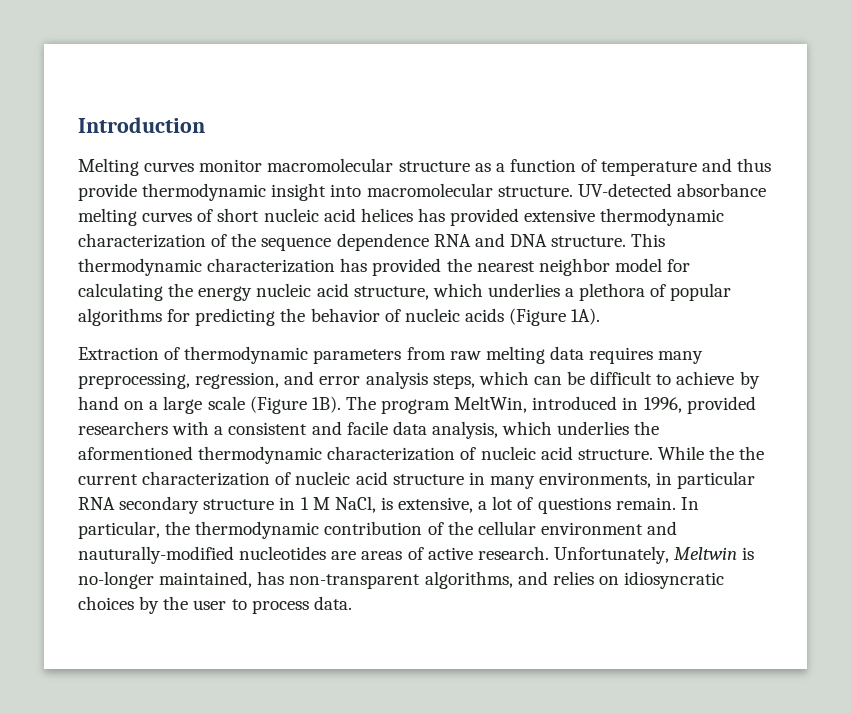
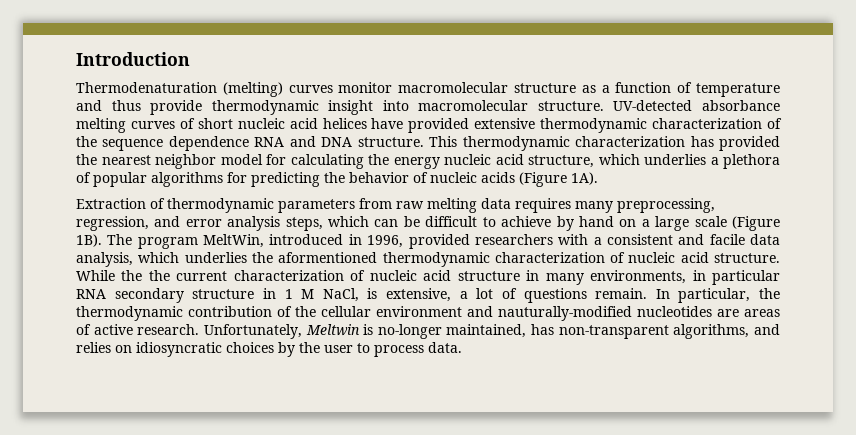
[78,158,139,176] Melting -> [76,82,283,97] Thermodenaturation (melting)
[417,208,445,222] has -> [371,118,404,129] have

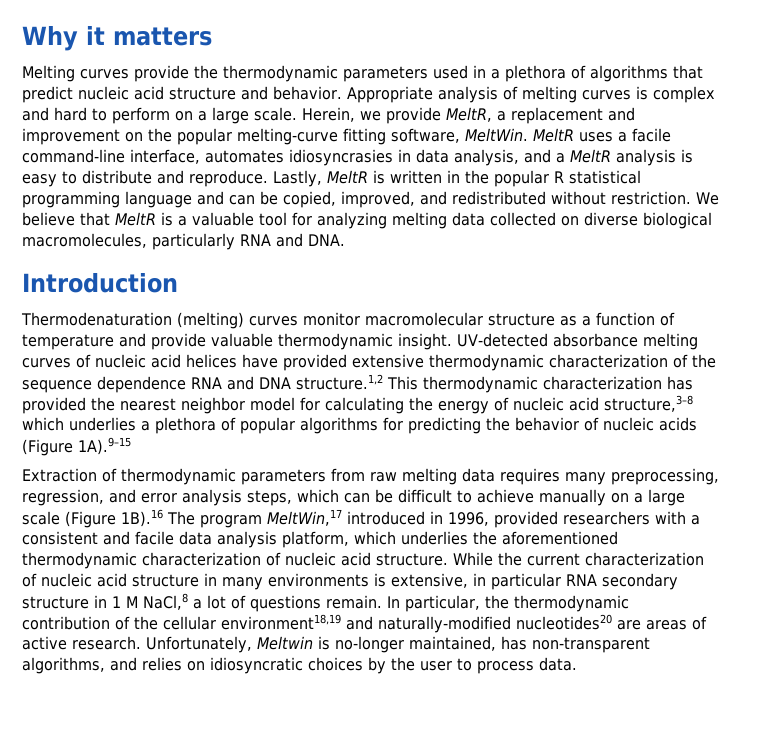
(76, 59) none -> [22,26,212,51] [22,65,703,82] [22,86,715,103] [22,107,635,124] [22,128,671,145] [22,149,693,166] [22,170,641,187] [22,191,719,208] [22,212,712,229] [22,233,345,250] Why it matters // Melting curves provide the thermodynamic parameters used in a plethora of algorithms that predict nucleic acid structure and behavior. Appropriate analysis of melting curves is complex and hard to perform on a large scale. Herein, we provide MeltR, a replacement and improvement on the popular melting-curve fitting software, MeltWin. MeltR uses a facile command-line interface, automates idiosyncrasies in data analysis, and a MeltR analysis is easy to distribute and reproduce. Lastly, MeltR is written in the popular R statistical programming language and can be copied, improved, and redistributed without restriction. We believe that MeltR is a valuable tool for analyzing melting data collected on diverse biological macromolecules, particularly RNA and DNA. //
[111,100,604,115] thus provide thermodynamic insight into macromolecular structure. -> [151,333,452,350] provide valuable thermodynamic insight.
[197,118,233,129] short -> (91, 361) none
[357,137,424,147] structure. -> [296,374,383,390] structure.1,2
[444,154,594,168] nucleic acid structure, -> [494,395,693,412] of nucleic acid structure,3–8
[571,172,598,185] 1A). -> [77,437,131,455] 1A).9–15
[556,216,614,231] by hand -> [539,489,606,506] manually
[76,234,102,247] 1B). -> [120,509,163,527] 1B).16
[203,234,265,248] MeltWin, -> [266,509,342,526] MeltWin,17
[76,252,133,267] analysis, -> [217,531,349,548] analysis platform,
[278,252,378,263] aformentioned -> [502,531,618,545] aforementioned
[148,270,170,281] the -> (522, 559) none
[590,270,687,284] environments, -> [268,573,468,588] environments is extensive,
[322,288,451,302] NaCl, is extensive, -> [143,593,188,610] NaCl,8
[376,306,712,321] environment and nauturally-modified nucleotides -> [221,614,612,633] environment18,19 and naturally-modified nucleotides20

